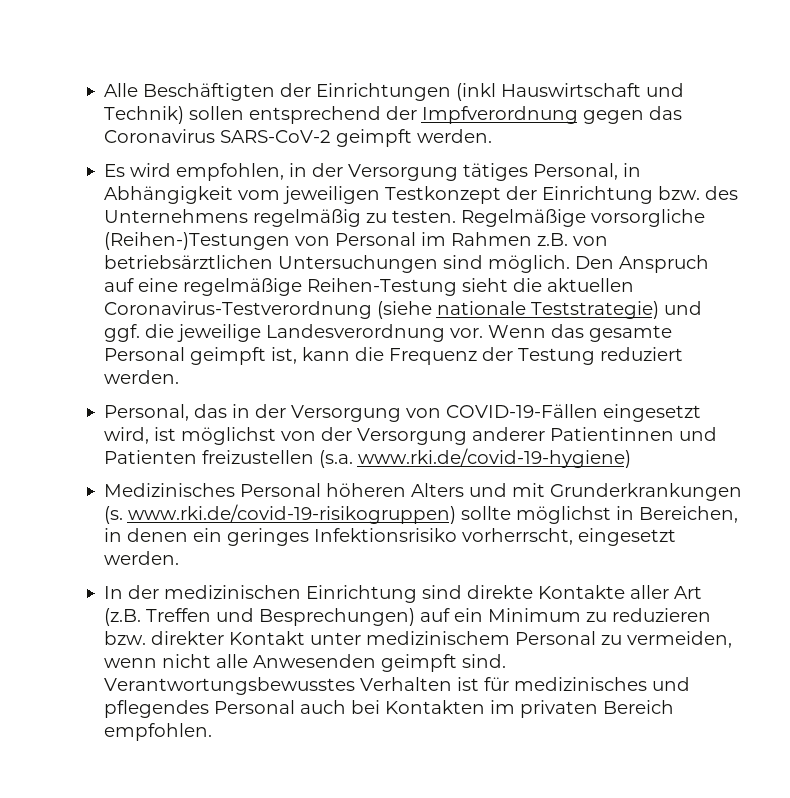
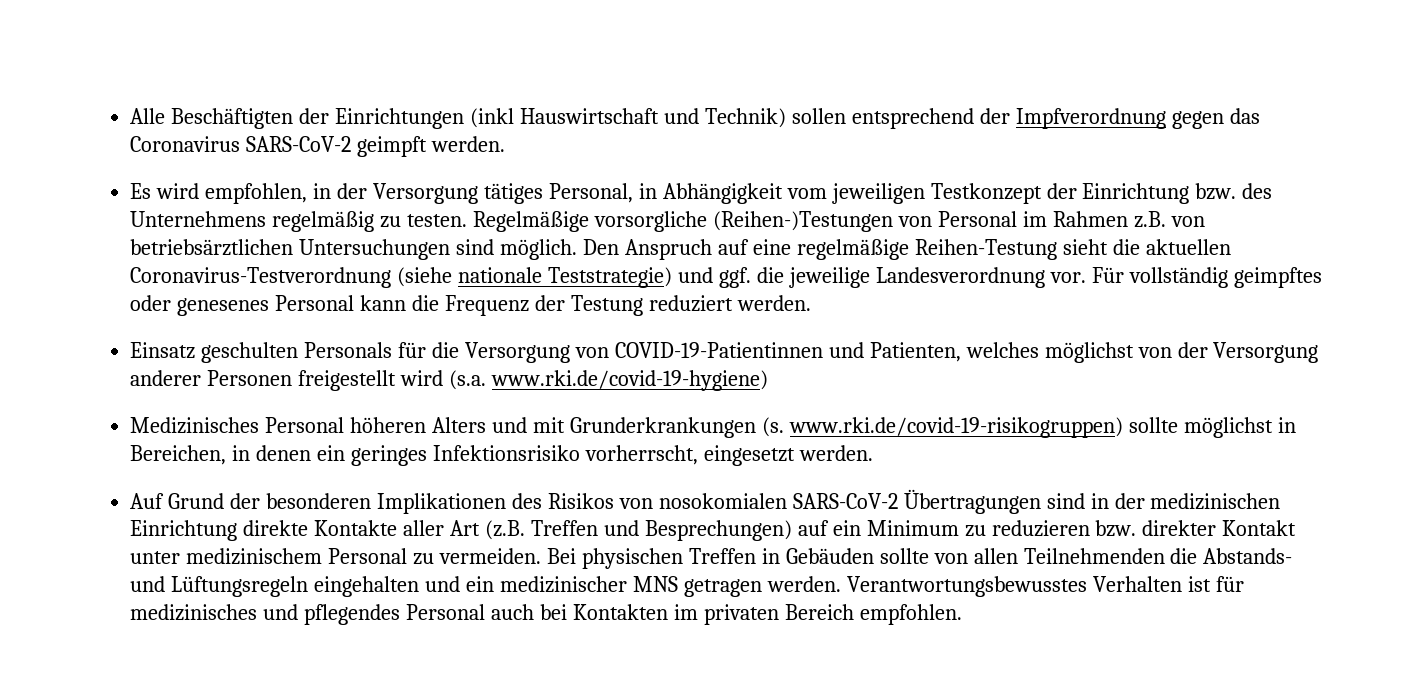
[487,324,672,342] [103,347,297,365] Wenn das gesamte Personal geimpft ist, -> [1091,267,1322,288] [130,295,355,316] Für vollständig geimpftes oder genesenes Personal
[103,404,701,422] [103,427,176,444] Personal, das in der Versorgung von COVID-19-Fällen eingesetzt wird, ist -> [130,342,1039,363] Einsatz geschulten Personals für die Versorgung von COVID-19-Patientinnen und Patienten, welches
[549,427,717,441] [103,450,314,464] Patientinnen und Patienten freizustellen -> [207,370,444,391] Personen freigestellt wird
[103,586,123,599] In -> [130,489,1109,514] Auf Grund der besonderen Implikationen des Risikos von nosokomialen SARS-CoV-2 Übertragungen sind in
[421,585,462,599] sind -> (238, 530) none
[626,631,732,648] [103,654,506,672] vermeiden, wenn nicht alle Anwesenden geimpft sind. -> [439,548,1293,569] [130,576,841,597] vermeiden. Bei physischen Treffen in Gebäuden sollte von allen Teilnehmenden die Abstands- und Lüftungsregeln eingehalten und ein medizinischer MNS getragen werden.

